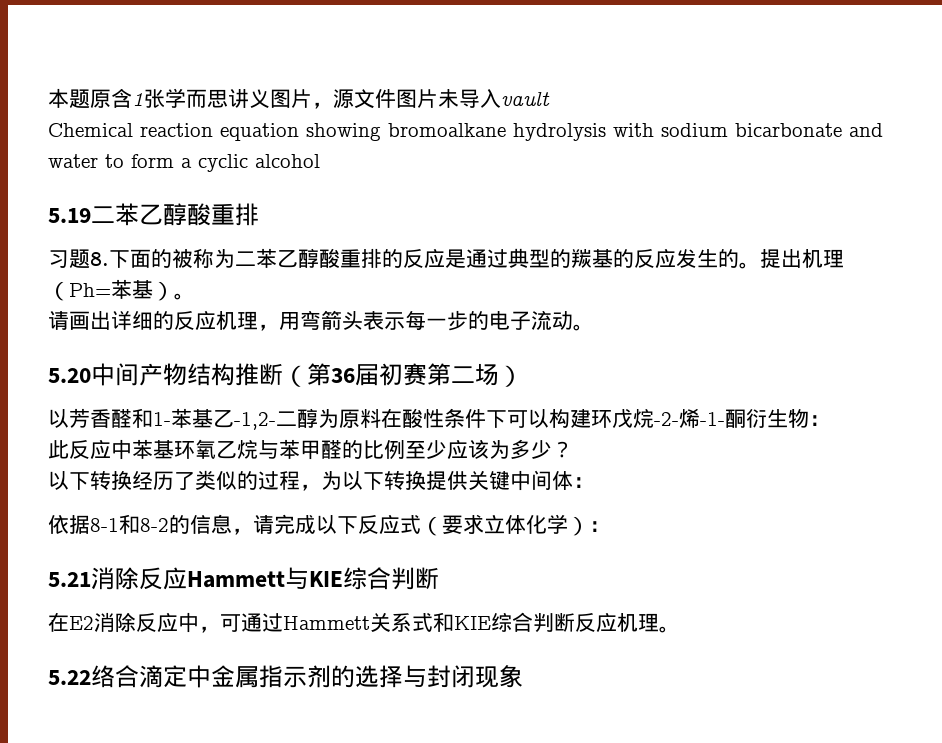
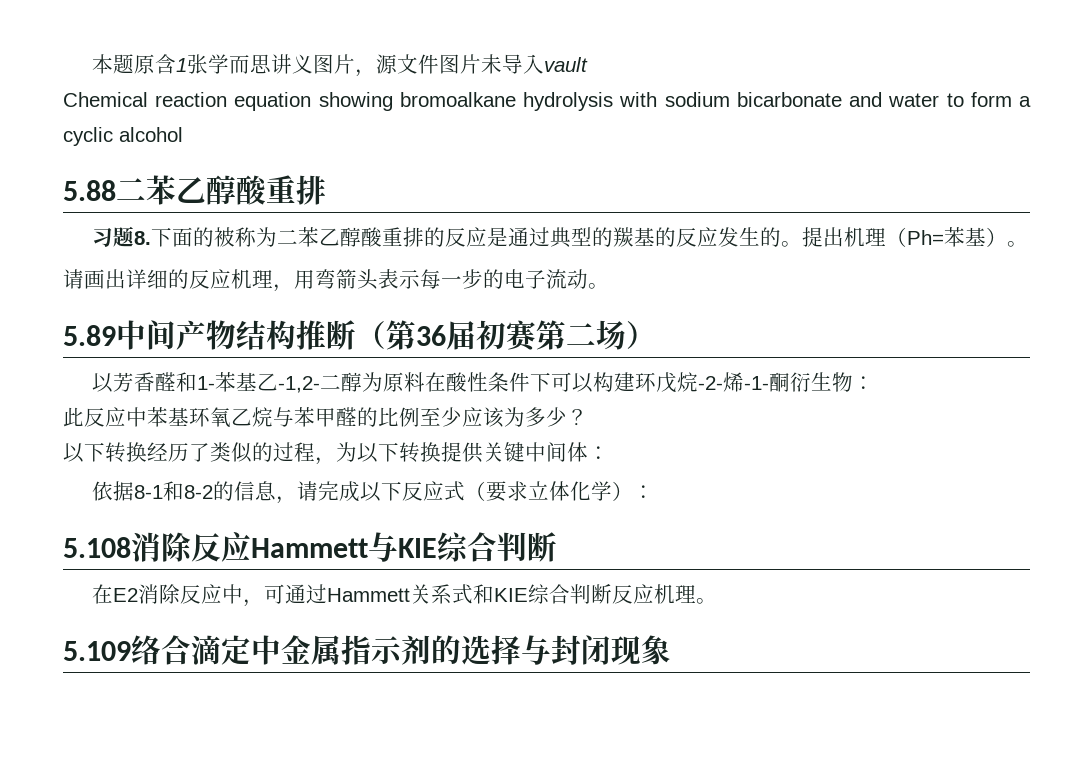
[48,208,91,223] 5.19 -> [63,180,116,201] 5.88
[48,368,91,383] 5.20 -> [63,325,116,346] 5.89
[48,572,91,587] 5.21 -> [63,537,131,558] 5.108
[48,670,91,685] 5.22 -> [63,641,131,661] 5.109

